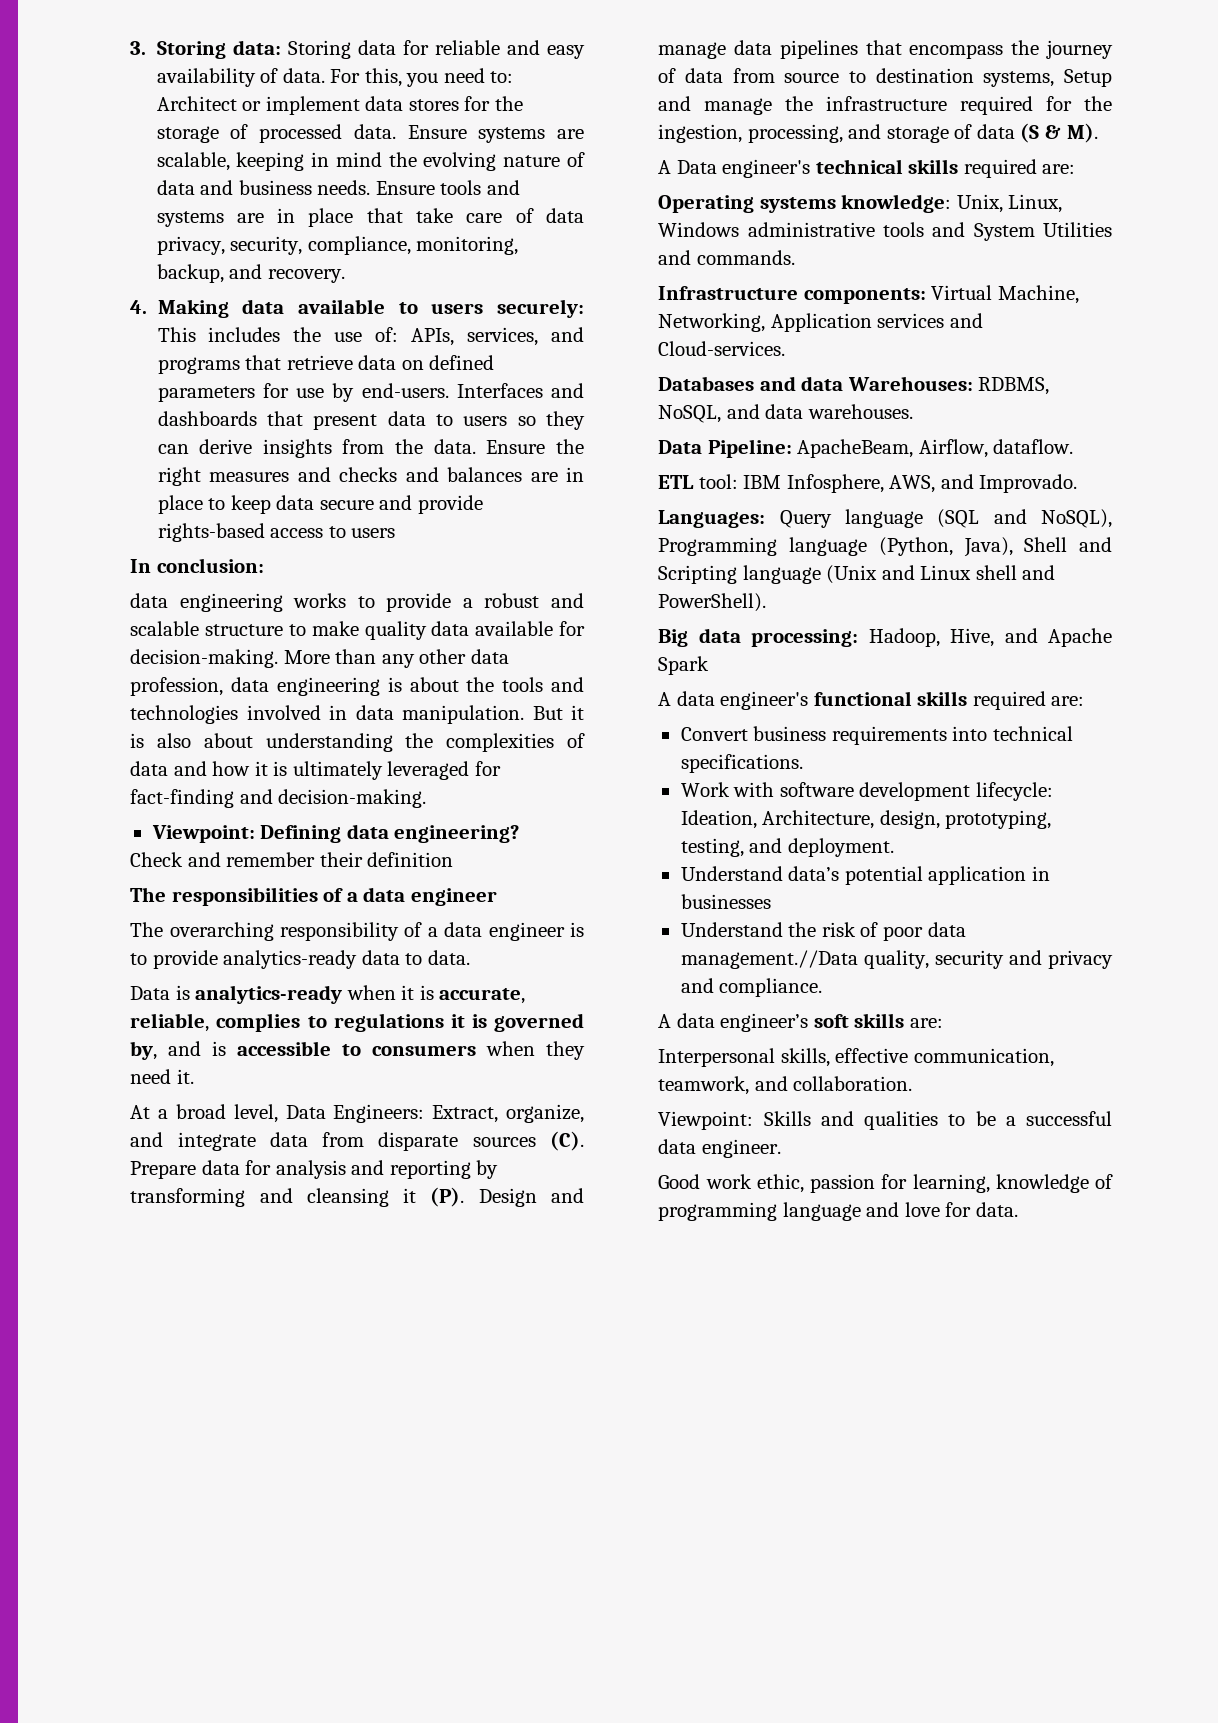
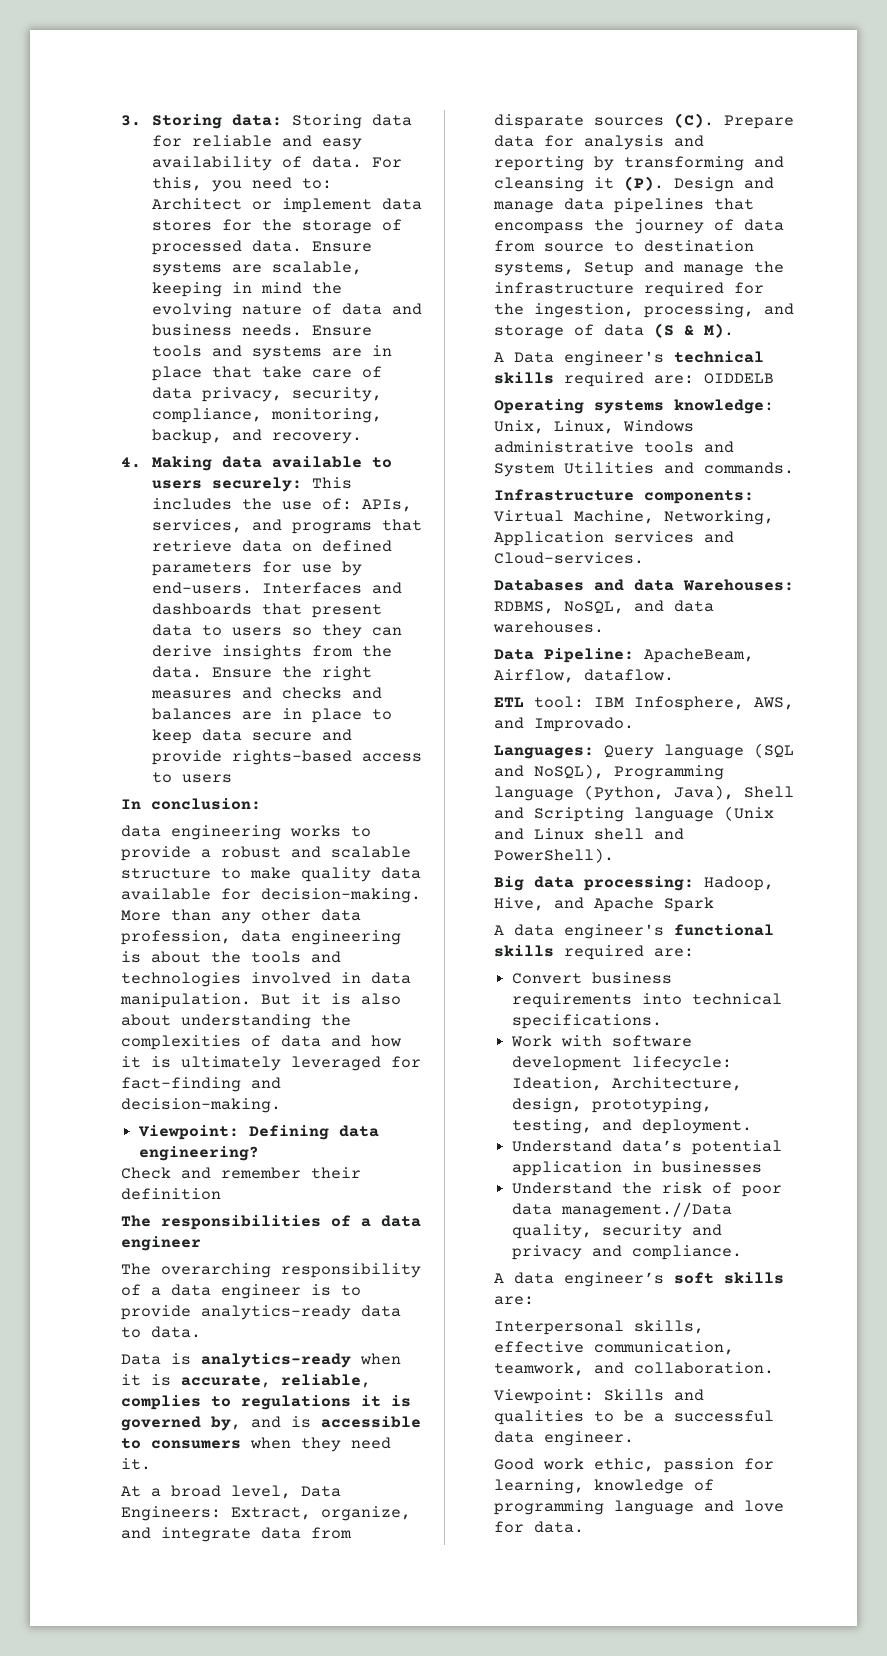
(1076, 169) none -> [703,373,774,384] OIDDELB

